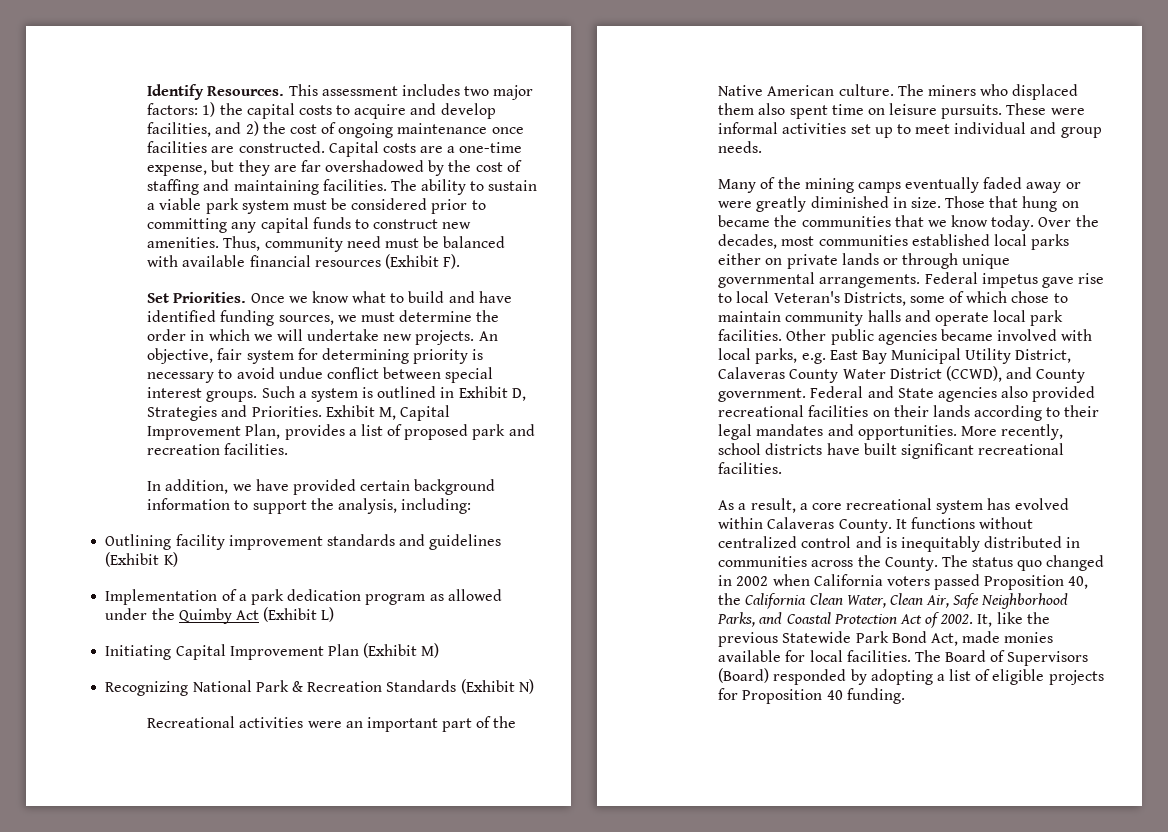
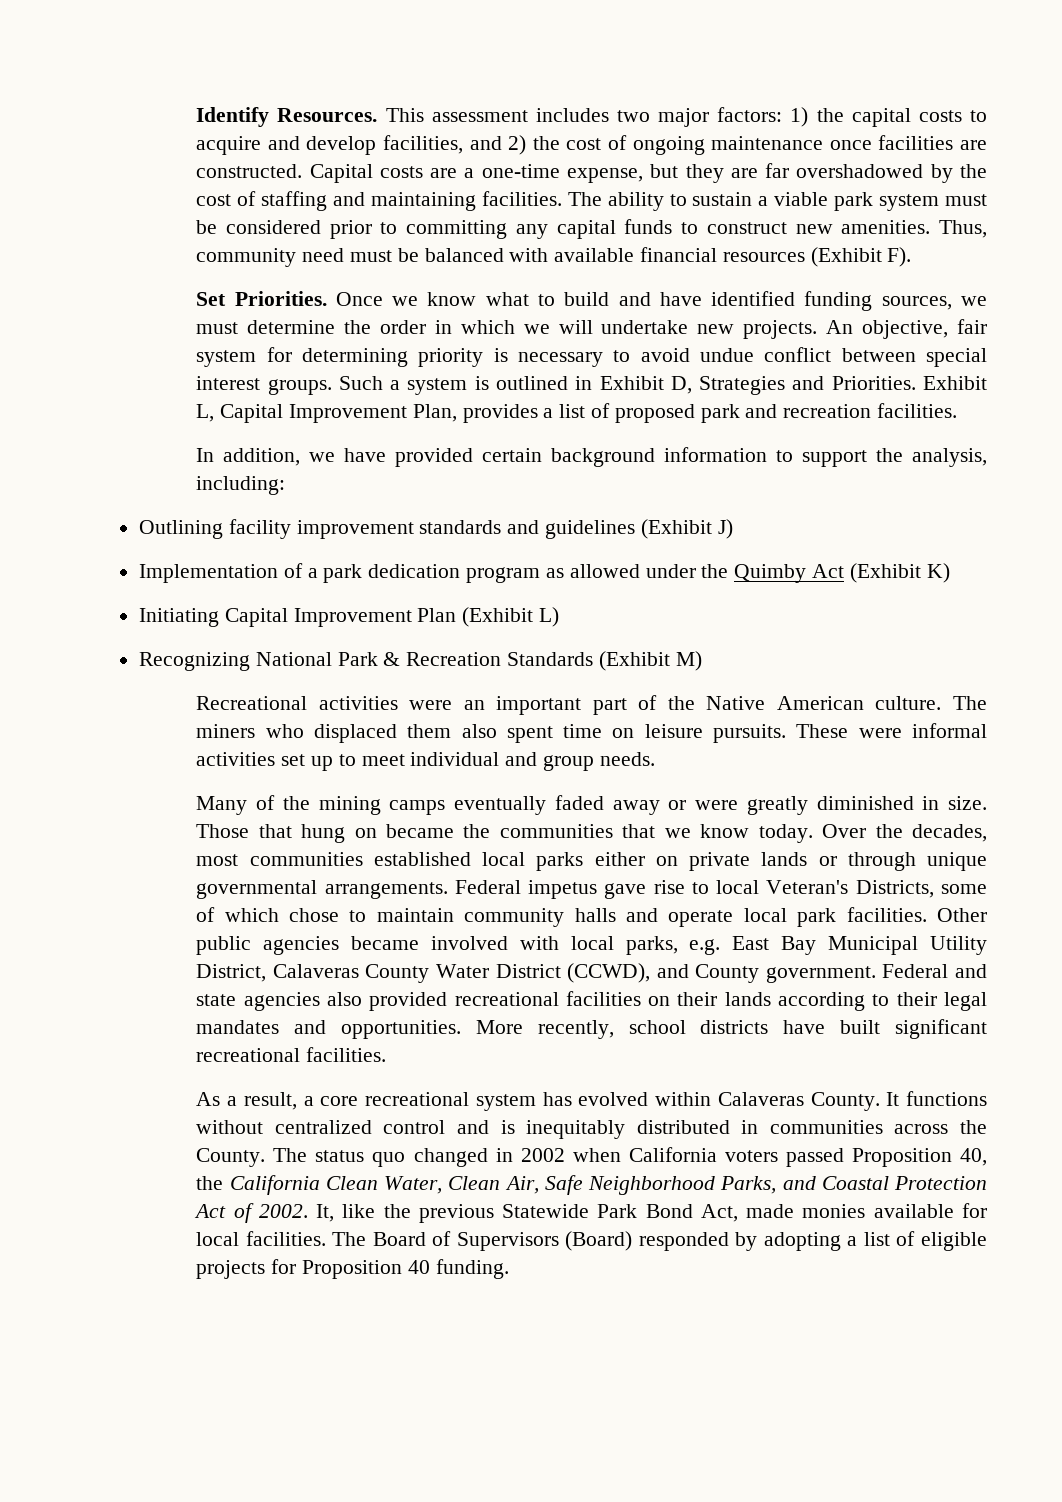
[378,407,396,420] M, -> [196,404,215,422] L,
[163,552,178,567] K) -> [717,519,733,539] J)
[321,607,335,622] L) -> [926,563,950,583] K)
[421,643,440,658] M) -> [539,607,560,627] L)
[518,679,534,694] N) -> [675,651,702,671] M)
[897,388,934,398] State -> [196,994,237,1006] state

